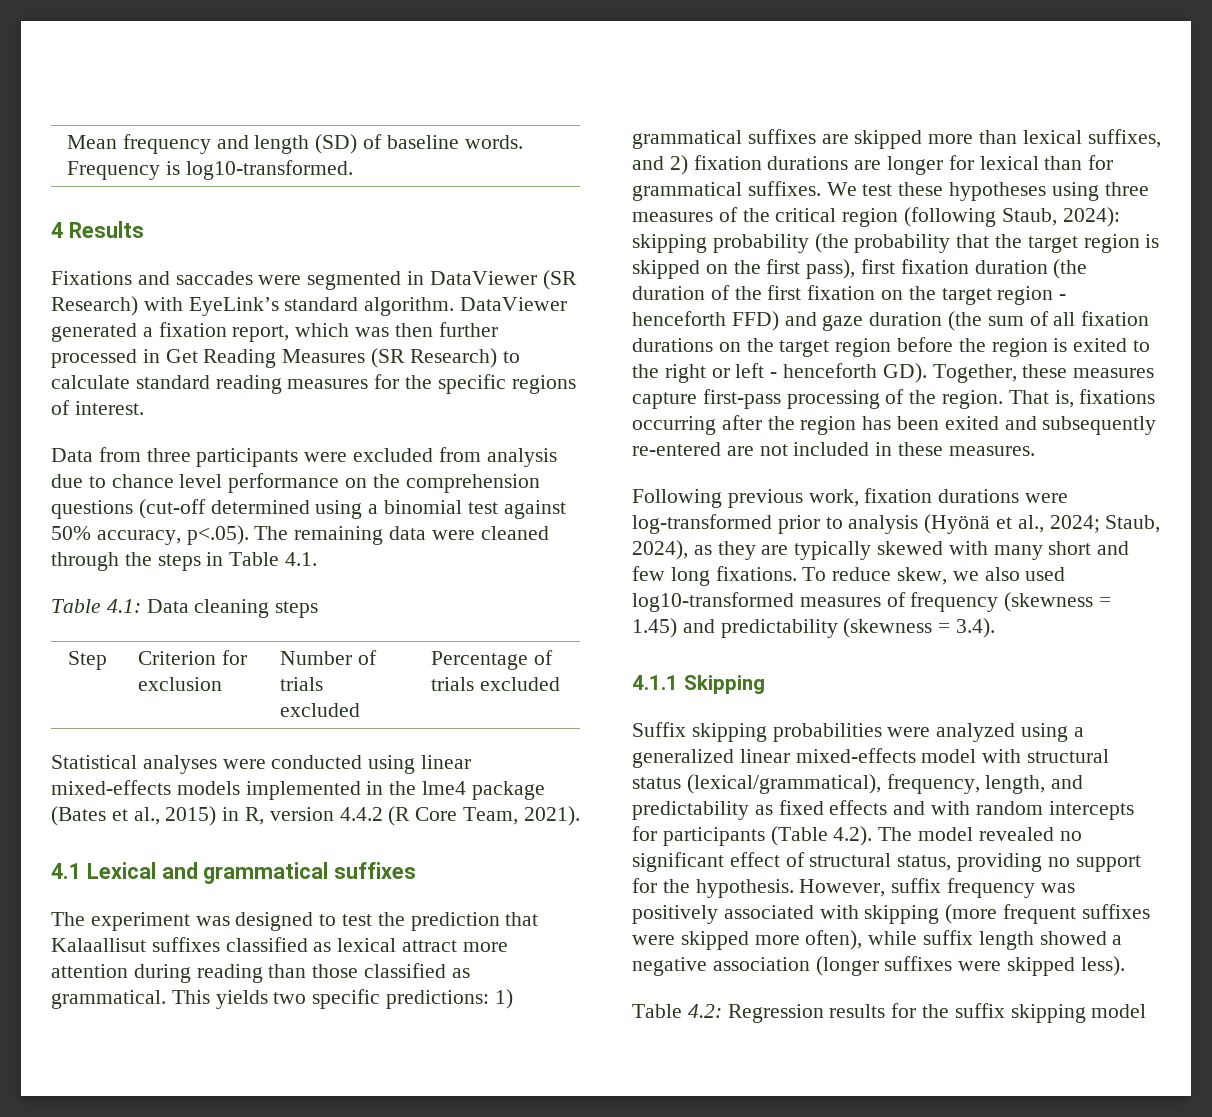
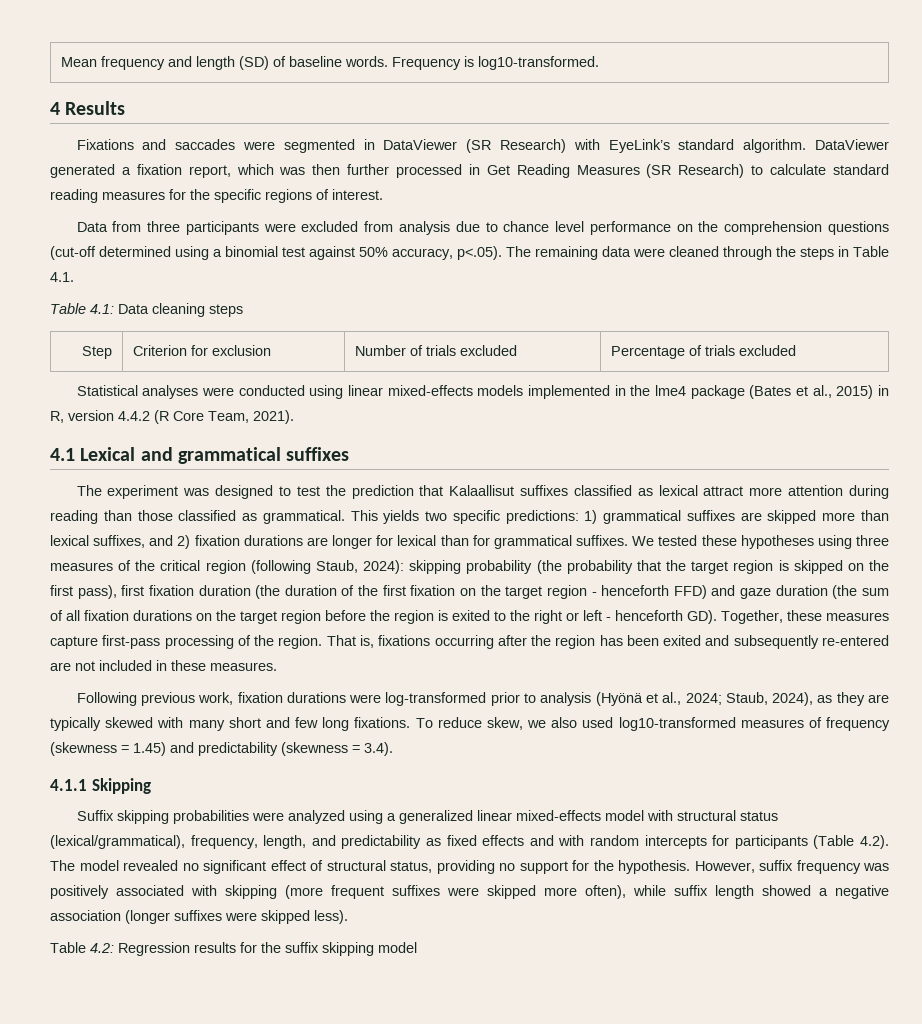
[862,184,893,196] test -> [658,535,698,546] tested

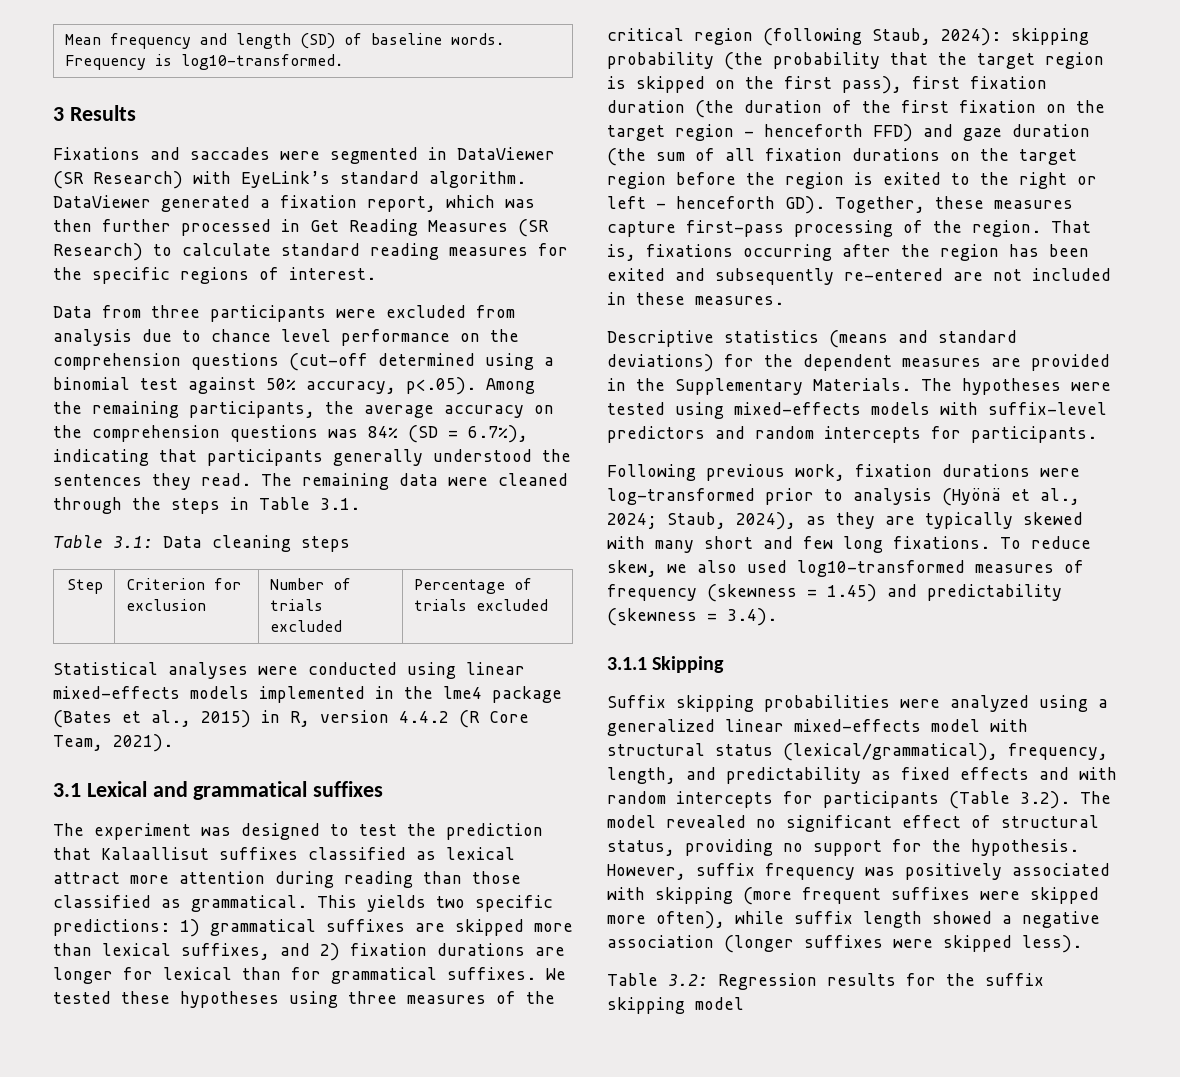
[50,102,60,115] 4 -> [53,107,64,121] 3
(502, 253) none -> [486,378,535,394] [53,401,554,418] [53,425,528,443] [53,449,571,466] [53,473,251,490] Among the remaining participants, the average accuracy on the comprehension questions was 84% (SD = 6.7%), indicating that participants generally understood the sentences they read.
[50,272,74,282] [50,303,114,314] 4.1. // Table 4.1: -> [320,498,360,510] [53,535,153,548] 3.1. // Table 3.1:
[50,448,75,461] 4.1 -> [53,783,81,797] 3.1
(277, 666) none -> [607,330,1017,348] [607,354,1110,372] [607,378,1111,395] [607,402,1107,419] [607,426,1097,443] // Descriptive statistics (means and standard deviations) for the dependent measures are provided in the Supplementary Materials. The hypotheses were tested using mixed-effects models with suffix-level predictors and random intercepts for participants.
[50,779,87,791] 4.1.1 -> [607,657,647,670] 3.1.1
[860,835,890,849] 4.2). -> [1020,791,1070,809] 3.2).
[90,943,114,953] 4.2: -> [668,974,708,986] 3.2:

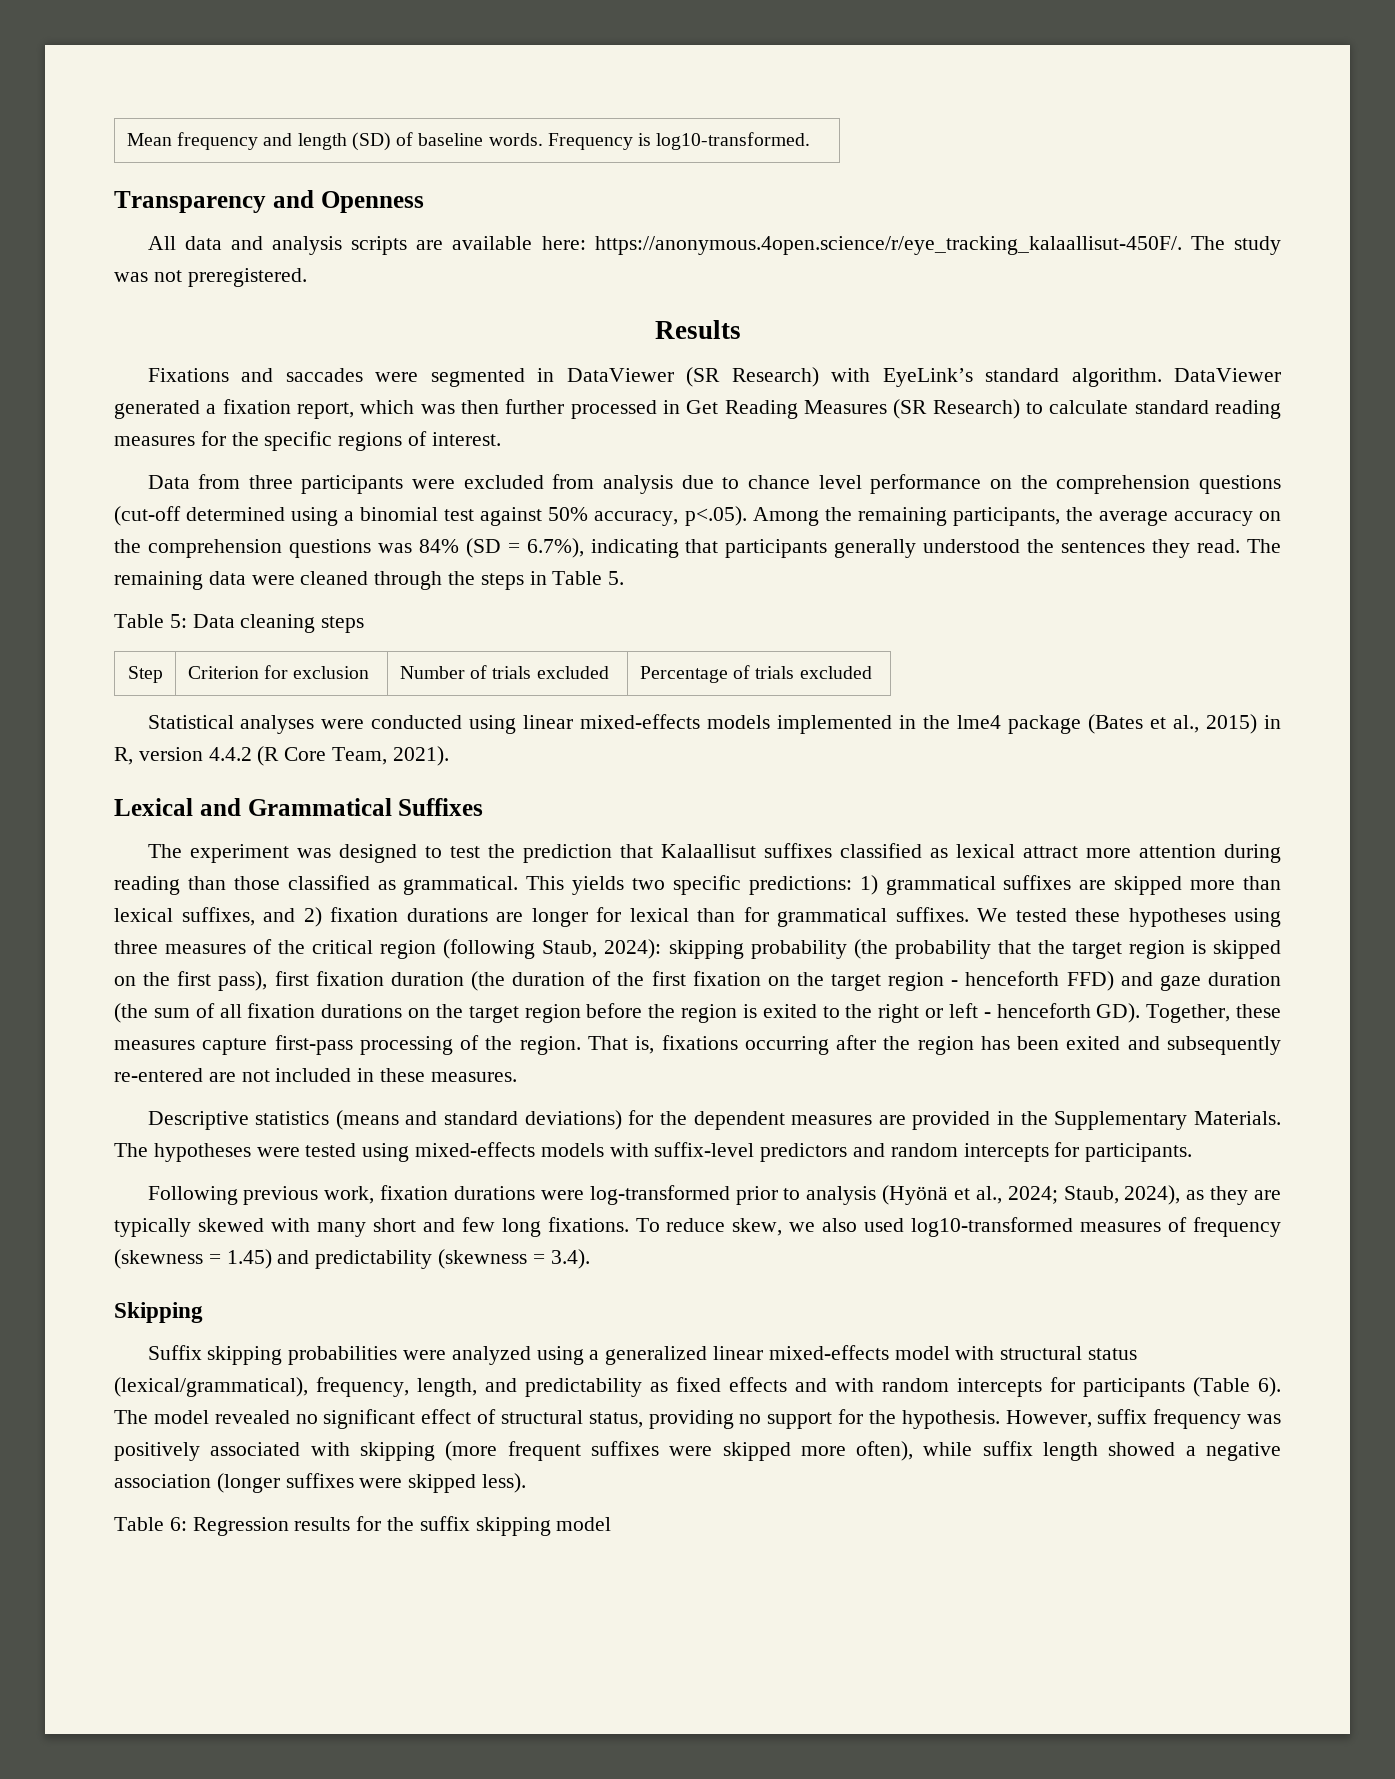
[53,107,64,121] 3 -> [114,190,424,213] [147,236,1281,255] [114,268,307,287] Transparency and Openness // All data and analysis scripts are available here: https://anonymous.4open.science/r/eye_tracking_kalaallisut-450F/. The study was not preregistered. //
[320,498,360,510] [53,535,153,548] 3.1. // Table 3.1: -> [608,571,625,585] [114,614,187,628] 5. // Table 5:
[53,783,81,797] 3.1 -> (449, 756) none
[193,781,384,800] grammatical suffixes -> [247,798,484,816] Grammatical Suffixes
[607,657,647,670] 3.1.1 -> (590, 1259) none
[1020,791,1070,809] 3.2). -> [1258,1377,1281,1397] 6).
[668,974,708,986] 3.2: -> [169,1517,187,1531] 6:

